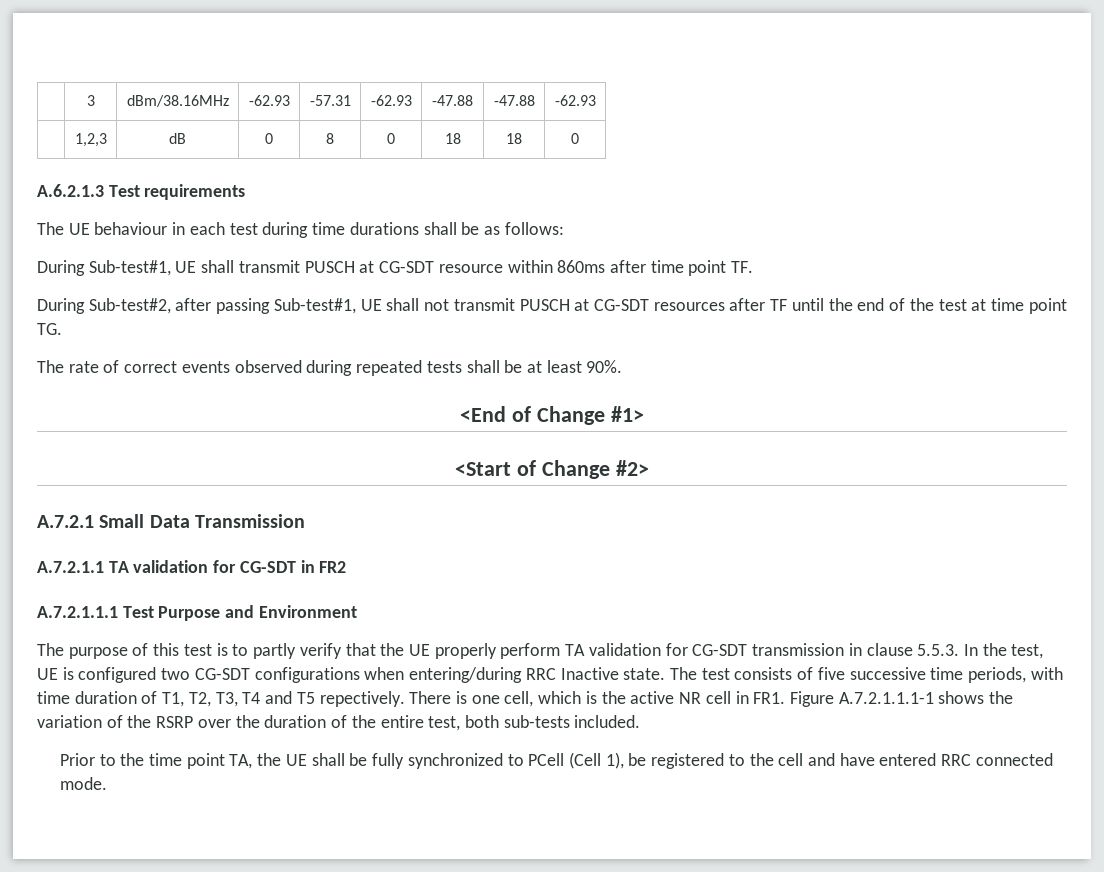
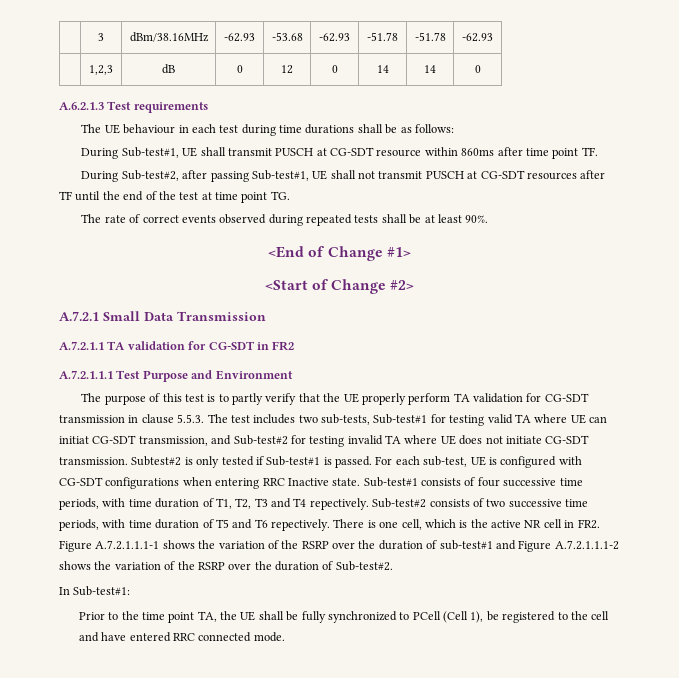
[309,95,351,106] [370,95,412,106] [432,95,473,106] [493,95,535,106] -57.31 | -62.93 | -47.88 | -47.88 -> [271,32,303,41] [319,33,350,42] [367,32,398,41] [414,32,446,41] -53.68 | -62.93 | -51.78 | -51.78
[326,133,334,144] [387,133,395,144] [444,133,461,144] [506,133,522,144] 8 | 0 | 18 | 18 -> [281,65,293,74] [331,65,338,73] [376,65,389,73] [424,65,436,73] 12 | 0 | 14 | 14
[963,643,1044,659] In the test, -> [207,414,607,426] [59,435,590,447] [59,456,468,468] The test includes two sub-tests, Sub-test#1 for testing valid TA where UE can initiat CG-SDT transmission, and Sub-test#2 for testing invalid TA where UE does not initiate CG-SDT transmission. Subtest#2 is only tested if Sub-test#1 is passed. For each sub-test,
[161,668,191,680] two -> [558,456,582,465] with
[409,667,523,683] entering/during -> [215,478,260,489] entering
[669,667,845,680] The test consists of five -> [363,477,500,487] Sub-test#1 consists of four
[215,691,315,707] T3, T4 and T5 -> [254,498,588,510] [59,519,268,531] T3 and T4 repectively. Sub-test#2 consists of two successive time periods, with time duration of T5 and T6
[753,692,786,704] FR1. -> [577,519,600,529] FR2.
[351,715,641,731] the entire test, both sub-tests included. -> [439,540,619,552] [59,561,393,571] [59,586,131,596] sub-test#1 and Figure A.7.2.1.1.1-2 shows the variation of the RSRP over the duration of Sub-test#2. // In Sub-test#1:

